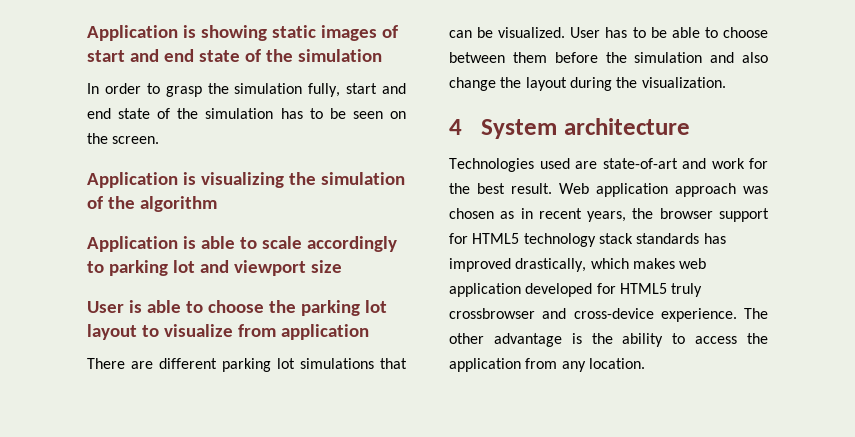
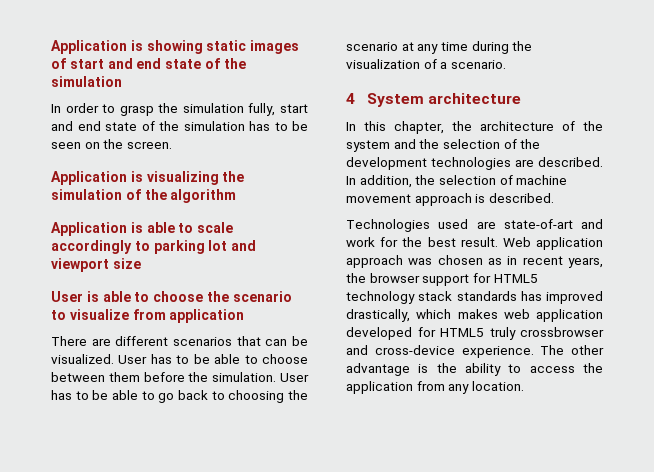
[300,300,387,316] [87,324,137,340] parking lot layout -> [232,291,292,302] scenario
[222,358,374,372] parking lot simulations -> [173,337,232,346] scenarios
[634,52,768,63] [449,77,726,91] [449,118,690,139] simulation and also change the layout during the visualization. // 4 System architecture -> [212,372,309,382] [51,390,308,403] [346,41,533,54] [346,59,506,69] [346,93,522,107] [346,121,603,134] [346,139,541,152] [346,157,603,170] [346,175,568,188] [346,193,554,206] simulation. User has to be able to go back to choosing the scenario at any time during the visualization of a scenario. // 4 System architecture // In this chapter, the architecture of the system and the selection of the development technologies are described. In addition, the selection of machine movement approach is described.

